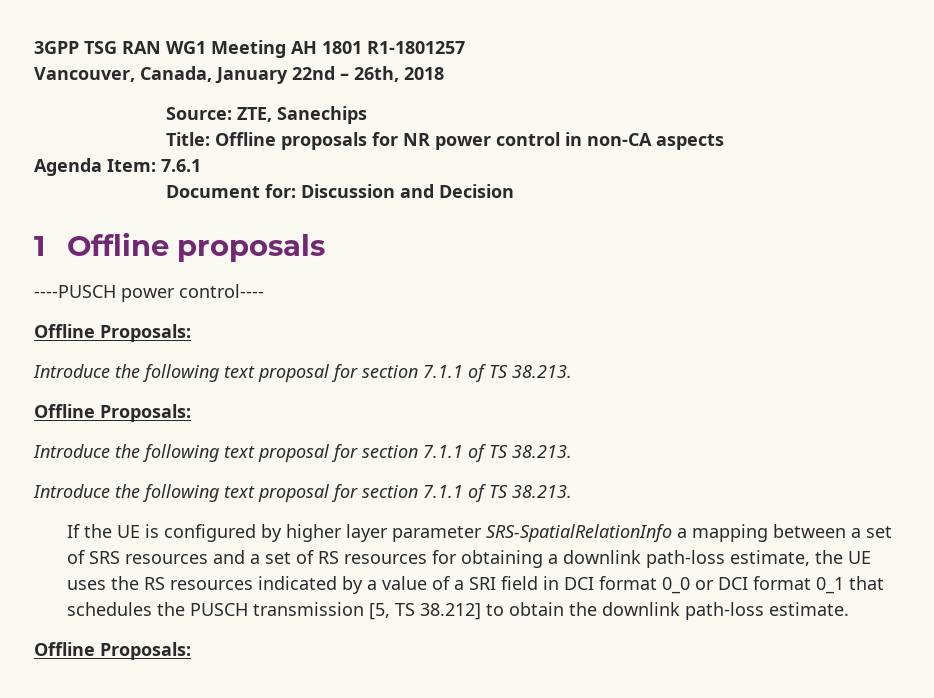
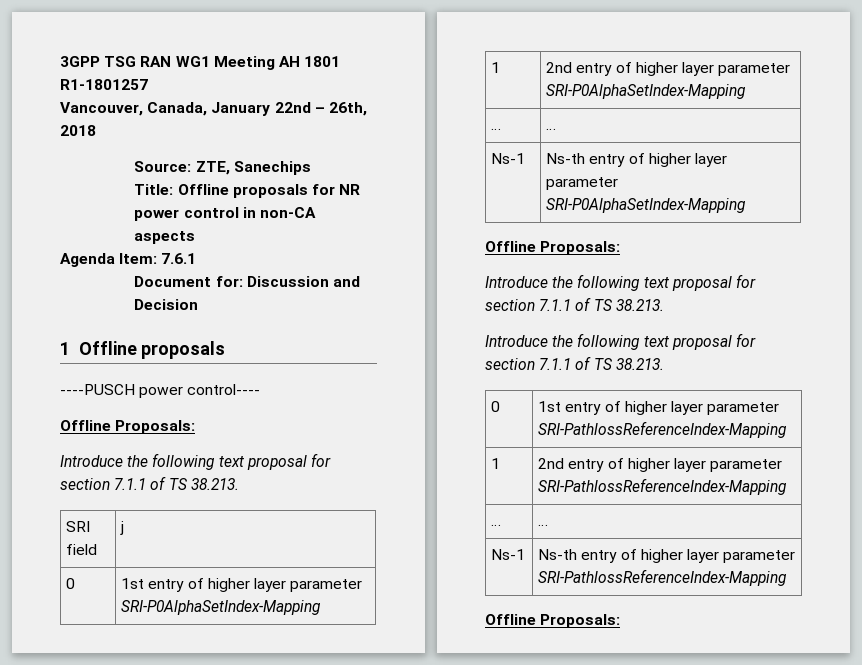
(572, 371) none -> [66,521,91,532] [66,544,98,555] [120,521,125,535] [66,578,76,589] [121,578,363,592] [121,600,322,615] [491,62,501,73] [546,62,791,76] [546,84,747,99] [491,128,502,130] [546,128,557,130] [491,153,526,164] [546,153,728,167] [546,177,619,190] [546,198,747,213] // SRI field | j // 0 | 1st entry of higher layer parameter SRI-P0AlphaSetIndex-Mapping // 1 | 2nd entry of higher layer parameter SRI-P0AlphaSetIndex-Mapping // … | … // Ns-1 | Ns-th entry of higher layer parameter SRI-P0AlphaSetIndex-Mapping
[67,524,893,542] [67,550,872,568] [67,576,885,594] [67,602,850,620] // If the UE is configured by higher layer parameter SRS-SpatialRelationInfo a mapping between a set of SRS resources and a set of RS resources for obtaining a downlink path-loss estimate, the UE uses the RS resources indicated by a value of a SRI field in DCI format 0_0 or DCI format 0_1 that schedules the PUSCH transmission [5, TS 38.212] to obtain the downlink path-loss estimate. -> [491,401,501,412] [538,401,780,415] [538,421,788,438] [491,458,501,469] [538,458,783,472] [538,478,788,495] [491,524,502,526] [538,524,549,526] [491,549,526,560] [538,549,796,563] [538,569,788,586] // 0 | 1st entry of higher layer parameter SRI-PathlossReferenceIndex-Mapping // 1 | 2nd entry of higher layer parameter SRI-PathlossReferenceIndex-Mapping // … | … // Ns-1 | Ns-th entry of higher layer parameter SRI-PathlossReferenceIndex-Mapping

